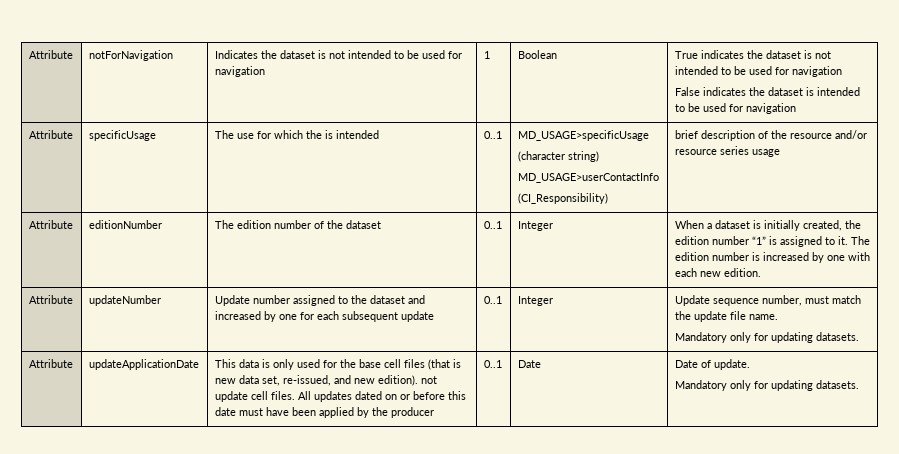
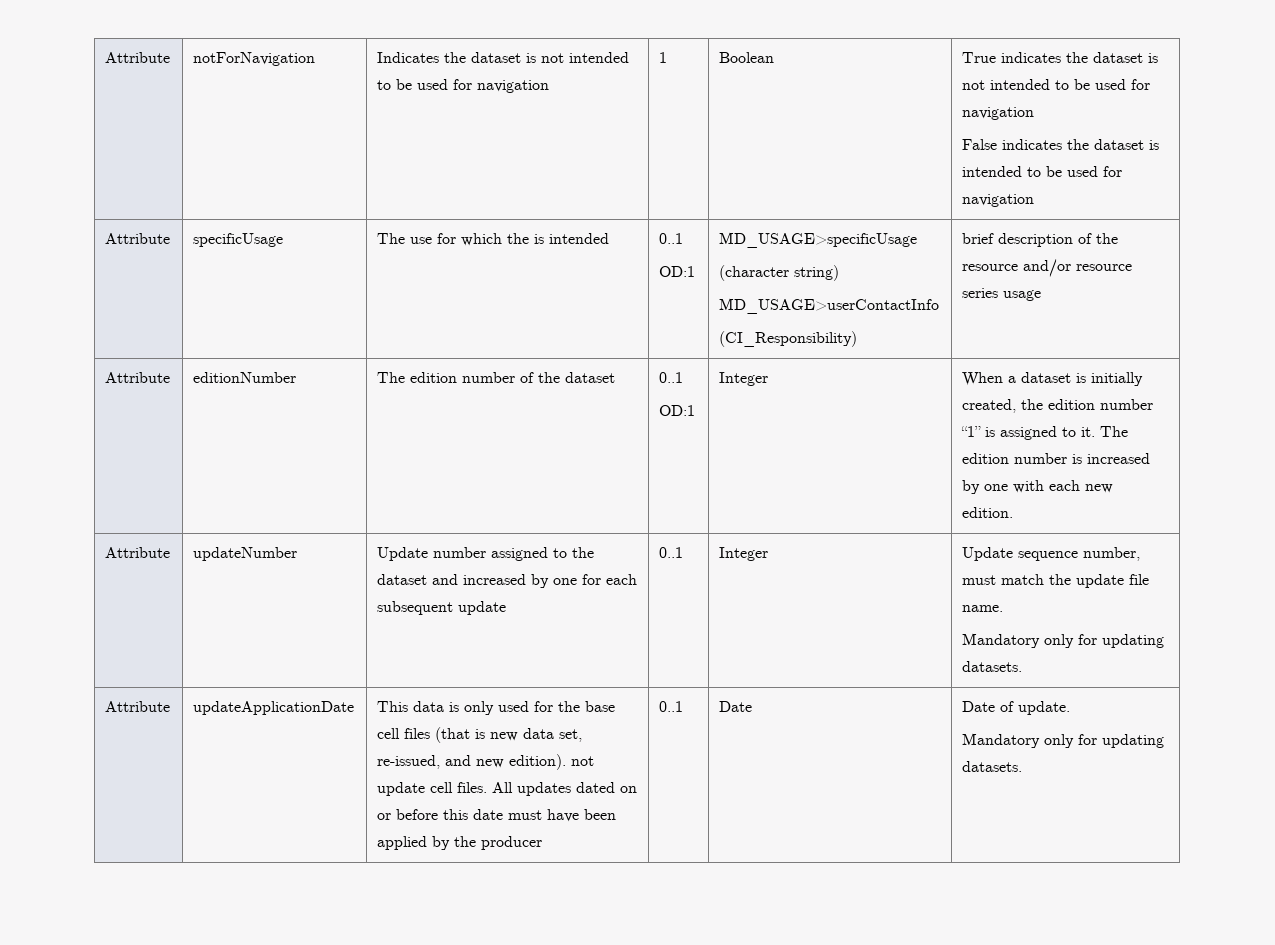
(502, 135) none -> [659,266,696,277] // OD:1
(502, 225) none -> [659,405,696,416] // OD:1

